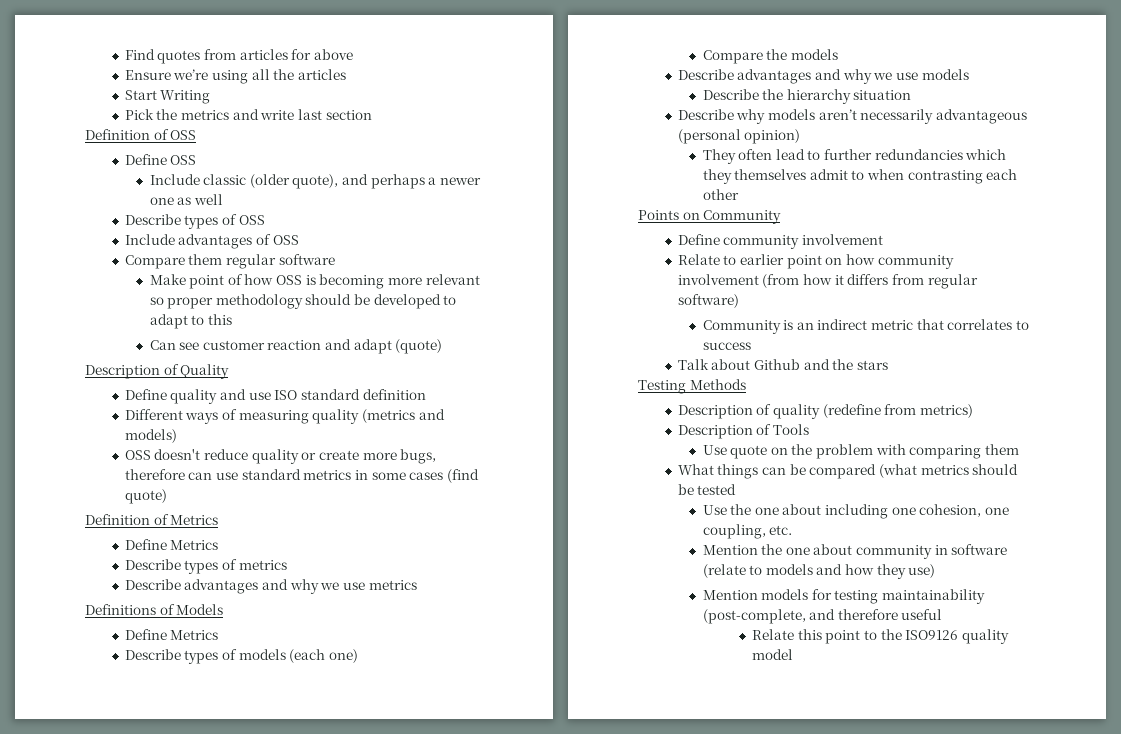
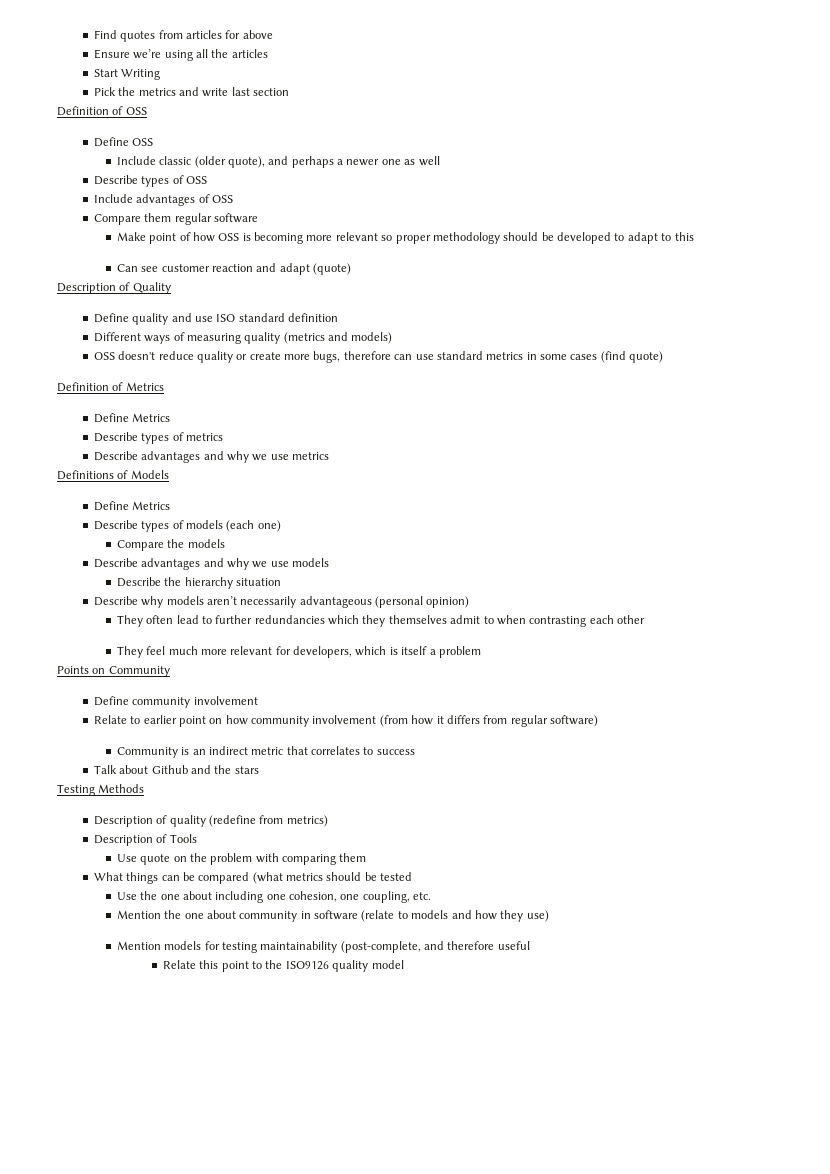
(739, 194) none -> [116,646,481,658] // They feel much more relevant for developers, which is itself a problem

